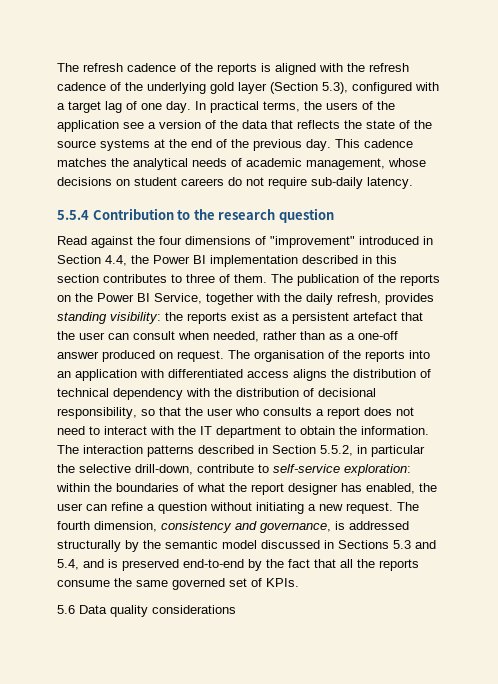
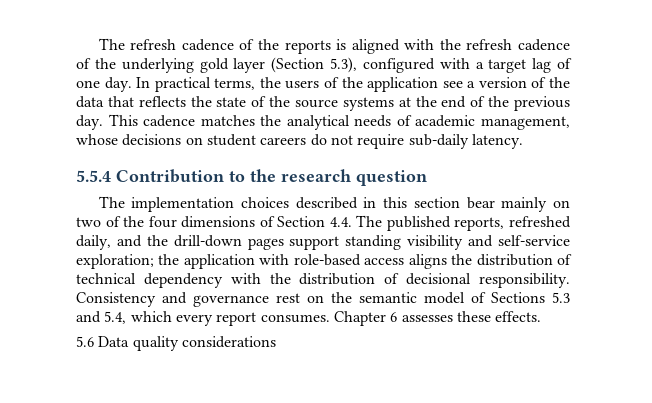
[57,236,433,248] [57,255,397,267] [57,274,440,286] [57,293,434,305] [57,312,423,324] [57,331,398,342] [57,350,430,362] [57,371,71,378] Read against the four dimensions of "improvement" introduced in Section 4.4, the Power BI implementation described in this section contributes to three of them. The publication of the reports on the Power BI Service, together with the daily refresh, provides standing visibility: the reports exist as a persistent artefact that the user can consult when needed, rather than as a one-off answer produced on request. The organisation of the reports into an -> [98,196,570,212] [76,215,572,231] [76,235,571,250] [76,254,180,269] The implementation choices described in this section bear mainly on two of the four dimensions of Section 4.4. The published reports, refreshed daily, and the drill-down pages support standing visibility and self-service exploration; the
[168,369,243,378] differentiated -> [293,254,361,266] role-based
[57,407,414,419] [57,426,429,438] [57,445,425,457] [57,464,411,476] [56,483,437,495] [57,502,419,514] [57,521,409,533] [57,540,139,552] responsibility, so that the user who consults a report does not need to interact with the IT department to obtain the information. The interaction patterns described in Section 5.5.2, in particular the selective drill-down, contribute to self-service exploration: within the boundaries of what the report designer has enabled, the user can refine a question without initiating a new request. The fourth dimension, consistency and governance, is addressed structurally by -> [479,273,571,288] [76,292,324,307] responsibility. Consistency and governance rest on
[261,540,334,549] discussed in -> [471,292,486,303] of
[83,559,419,571] [57,578,299,590] and is preserved end-to-end by the fact that all the reports consume the same governed set of KPIs. -> [130,311,542,326] which every report consumes. Chapter 6 assesses these effects.

